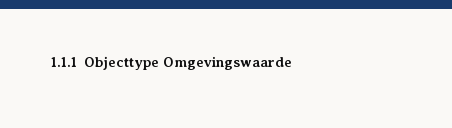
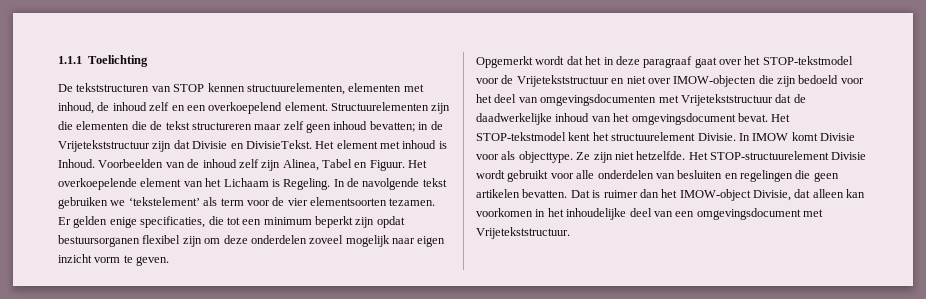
[84,56,293,70] Objecttype Omgevingswaarde -> [88,55,149,67] [58,83,424,95] [58,102,451,114] [58,121,443,133] [58,140,447,152] [58,159,428,171] [58,178,447,190] [58,197,436,209] [58,216,405,228] [58,235,446,247] [58,254,170,266] [476,56,853,68] [476,75,864,87] [476,94,806,106] [476,113,791,125] [476,132,855,141] [476,151,867,163] [476,170,839,182] [476,189,866,201] [476,208,823,220] [476,227,570,239] Toelichting // De tekststructuren van STOP kennen structuurelementen, elementen met inhoud, de inhoud zelf en een overkoepelend element. Structuurelementen zijn die elementen die de tekst structureren maar zelf geen inhoud bevatten; in de Vrijetekststructuur zijn dat Divisie en DivisieTekst. Het element met inhoud is Inhoud. Voorbeelden van de inhoud zelf zijn Alinea, Tabel en Figuur. Het overkoepelende element van het Lichaam is Regeling. In de navolgende tekst gebruiken we ‘tekstelement’ als term voor de vier elementsoorten tezamen. Er gelden enige specificaties, die tot een minimum beperkt zijn opdat bestuursorganen flexibel zijn om deze onderdelen zoveel mogelijk naar eigen inzicht vorm te geven. // Opgemerkt wordt dat het in deze paragraaf gaat over het STOP-tekstmodel voor de Vrijetekststructuur en niet over IMOW-objecten die zijn bedoeld voor het deel van omgevingsdocumenten met Vrijetekststructuur dat de daadwerkelijke inhoud van het omgevingsdocument bevat. Het STOP-tekstmodel kent het structuurelement Divisie. In IMOW komt Divisie voor als objecttype. Ze zijn niet hetzelfde. Het STOP-structuurelement Divisie wordt gebruikt voor alle onderdelen van besluiten en regelingen die geen artikelen bevatten. Dat is ruimer dan het IMOW-object Divisie, dat alleen kan voorkomen in het inhoudelijke deel van een omgevingsdocument met Vrijetekststructuur.

